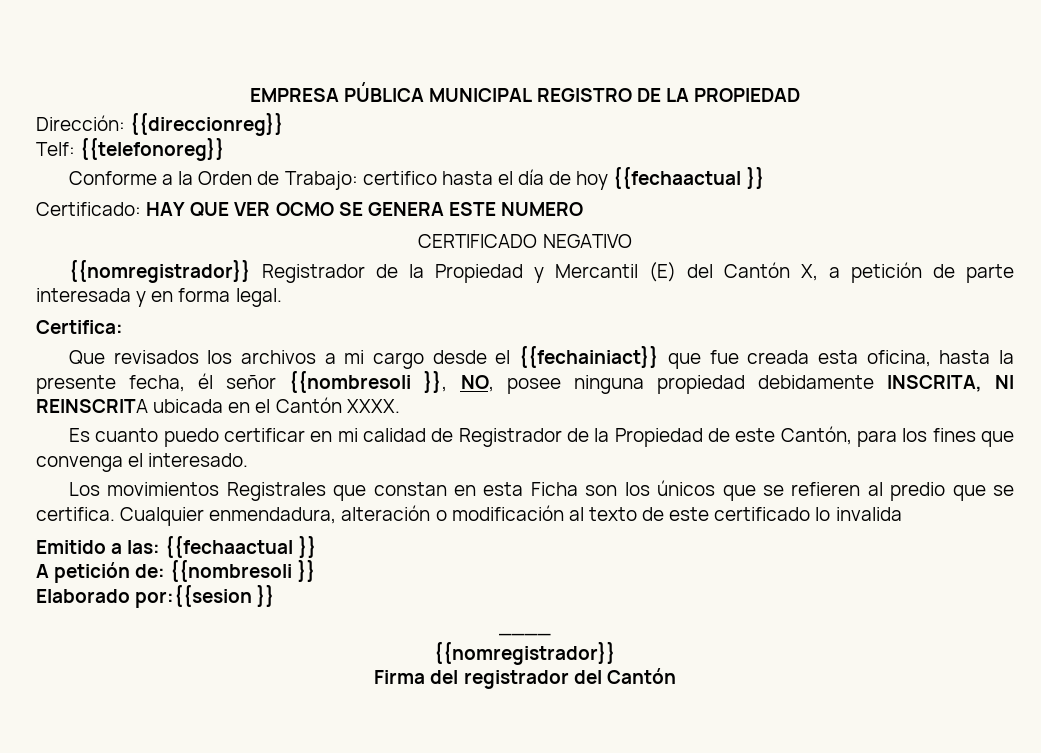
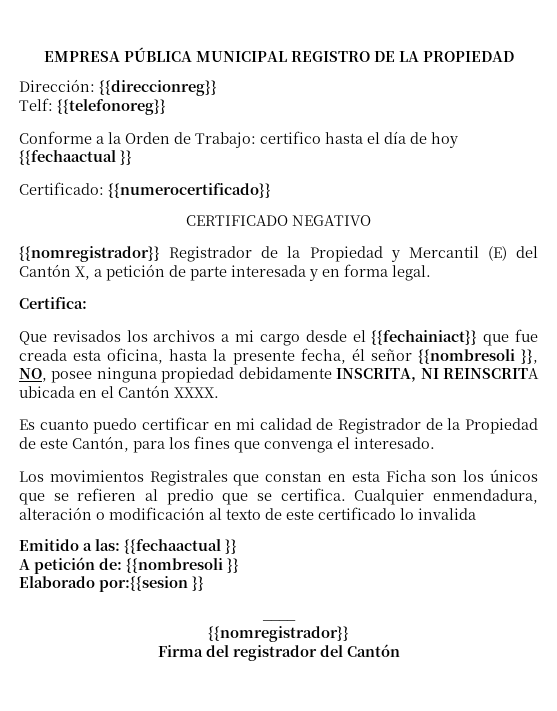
[146,202,584,217] HAY QUE VER OCMO SE GENERA ESTE NUMERO -> [108,183,271,198] {{numerocertificado}}

